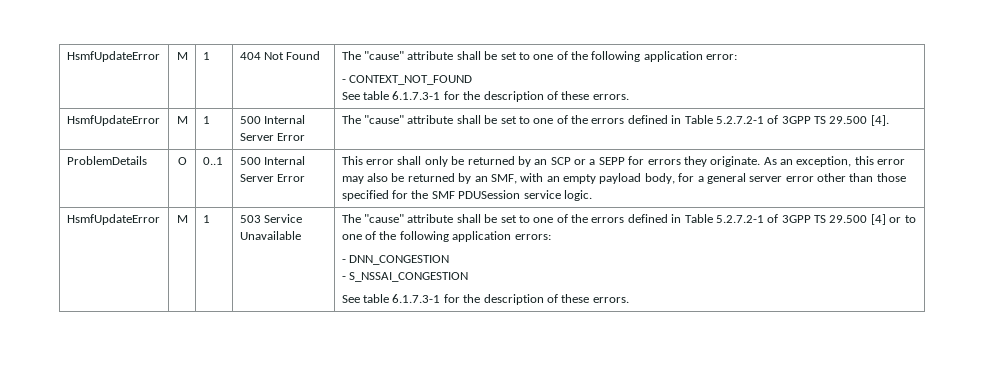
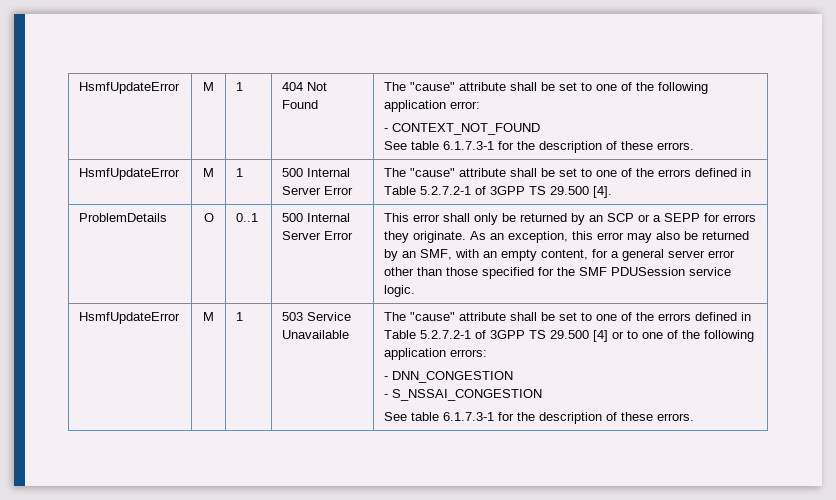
[599,173,675,184] payload body, -> [541,249,589,260] content,

